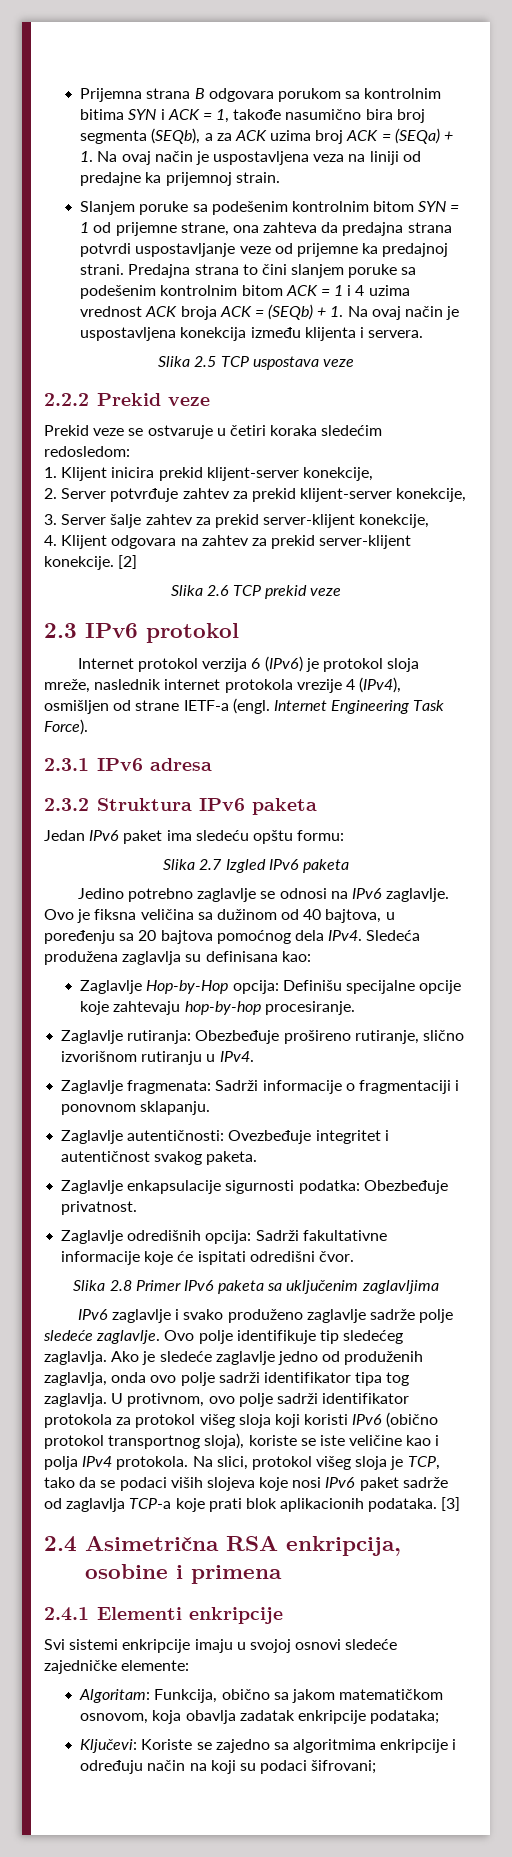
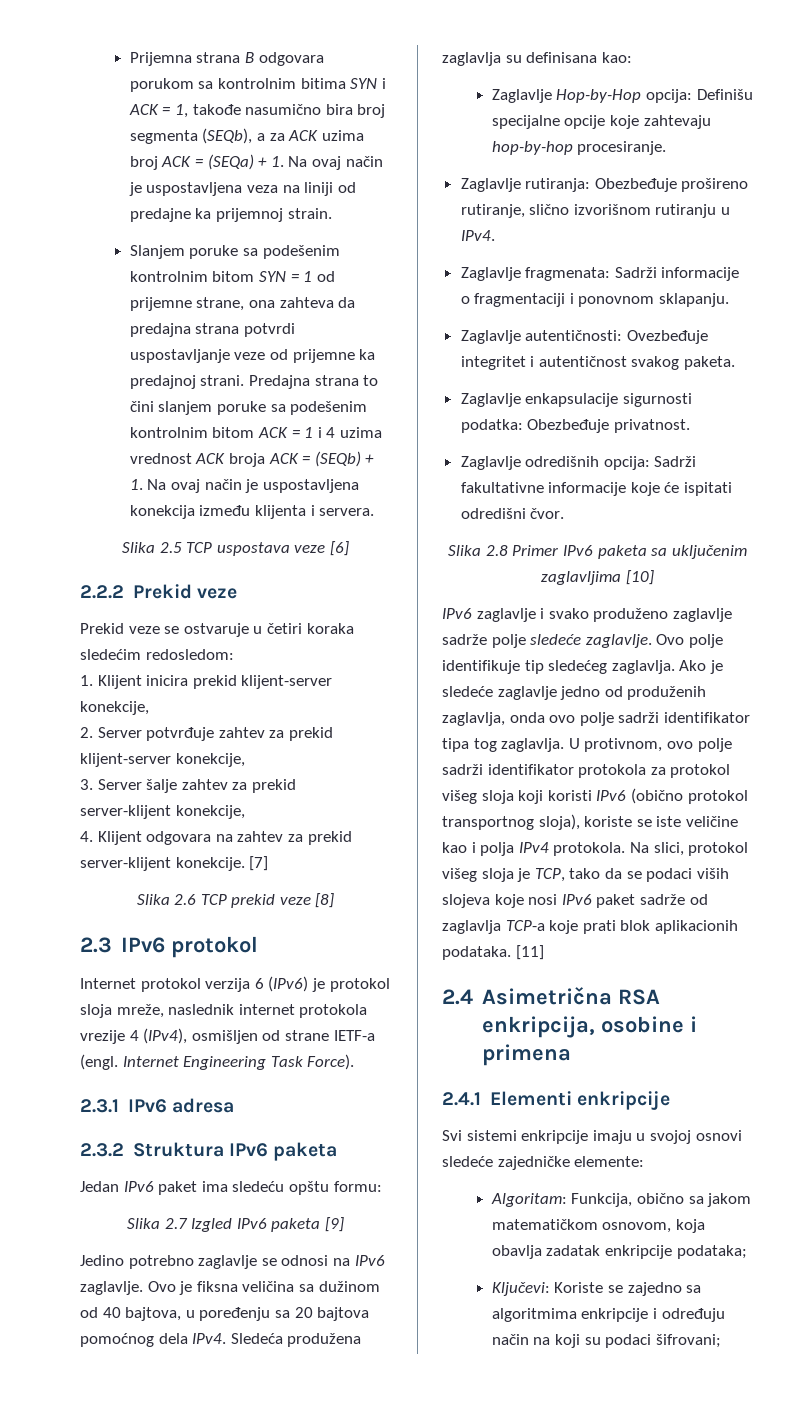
(354, 363) none -> [329,541,349,556] [6]
[118,555,138,569] [2] -> [249,856,269,871] [7]
(342, 592) none -> [315,893,335,908] [8]
(349, 866) none -> [324,1217,344,1232] [9]
(439, 1287) none -> [625,570,654,585] [10]
[441,1497,461,1511] [3] -> [515,945,544,960] [11]

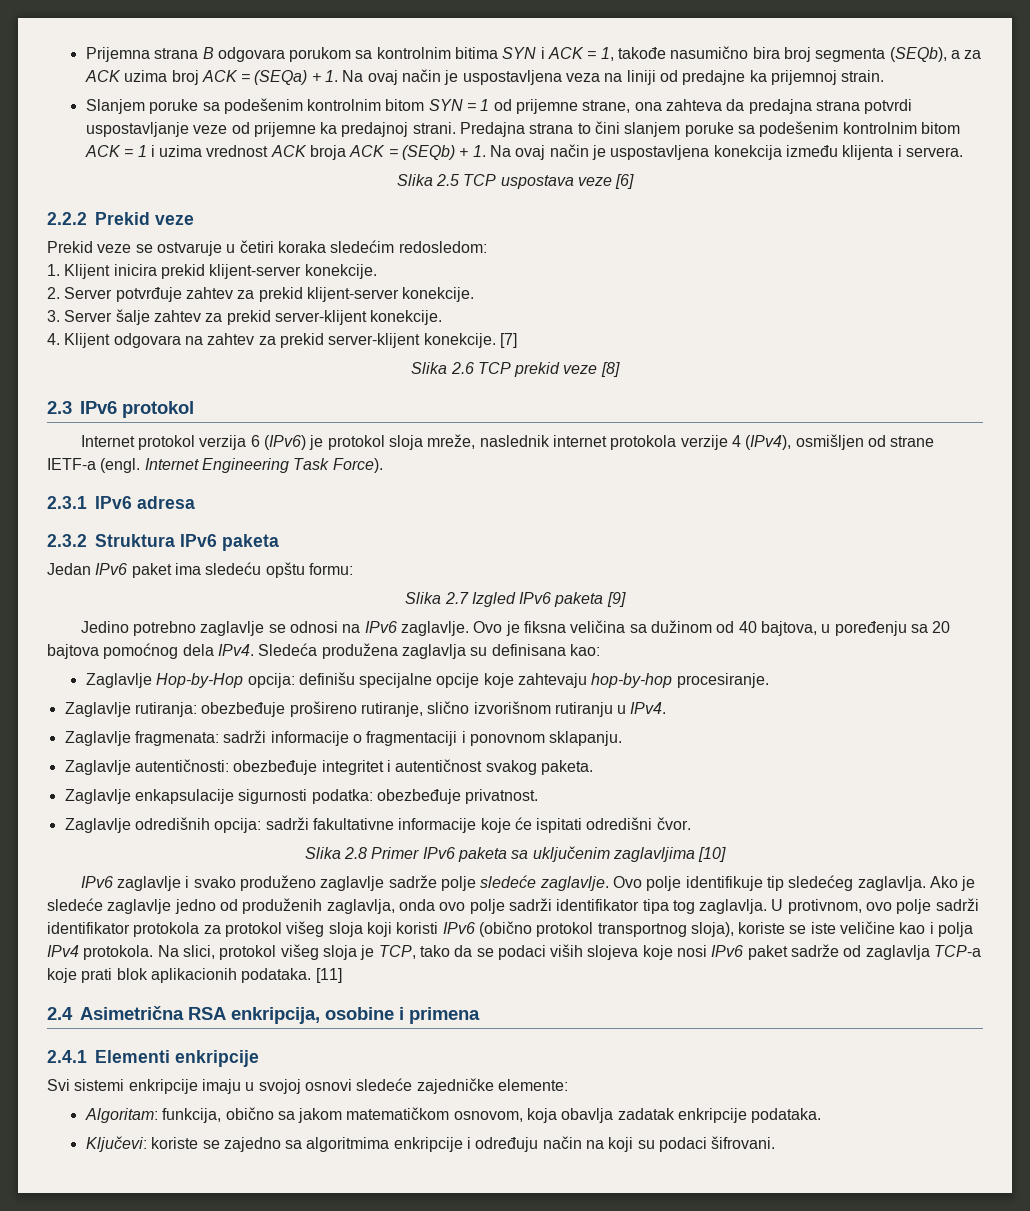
[326,427,336,438] 4 -> (155, 151) none
[80,701,149,715] konekcije, -> [304,264,377,279] konekcije.
[175,753,245,767] konekcije, -> [402,287,475,302] konekcije.
[175,805,245,819] konekcije, -> [370,310,443,325] konekcije.
[80,1030,125,1044] vrezije -> [680,435,728,450] verzije
[696,89,753,100] Definišu -> [298,672,355,685] definišu
[594,178,677,192] Obezbeđuje -> [201,702,286,717] obezbeđuje
[614,267,657,278] Sadrži -> [223,730,267,743] sadrži
[626,330,708,344] Ovezbeđuje -> [233,760,318,775] obezbeđuje
[527,419,610,433] Obezbeđuje -> [376,789,461,804] obezbeđuje
[654,456,697,467] Sadrži -> [265,817,309,830] sadrži
[571,1193,633,1207] Funkcija, -> [162,1108,222,1123] funkcija,
[676,1245,747,1259] podataka; -> [751,1108,822,1123] podataka.
[554,1282,604,1293] Koriste -> [151,1137,199,1149] koriste
[655,1334,721,1348] šifrovani; -> [711,1136,776,1149] šifrovani.

